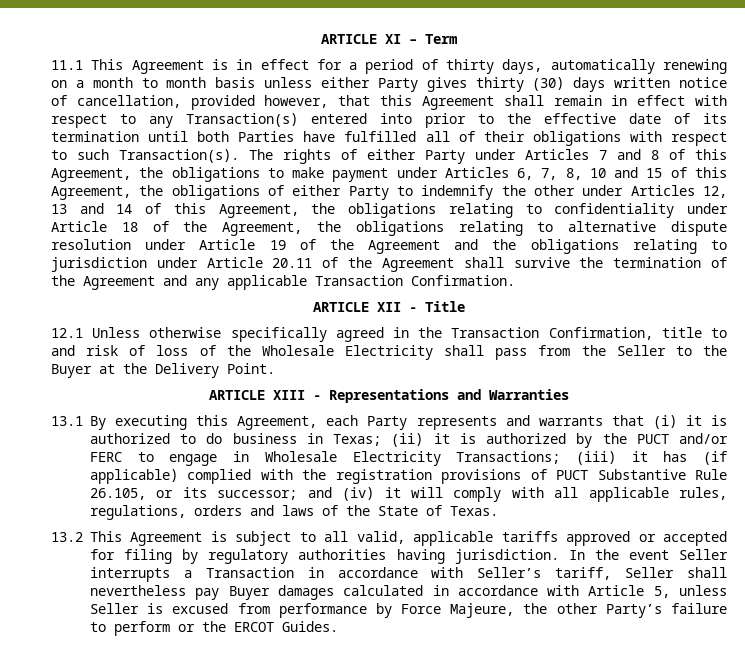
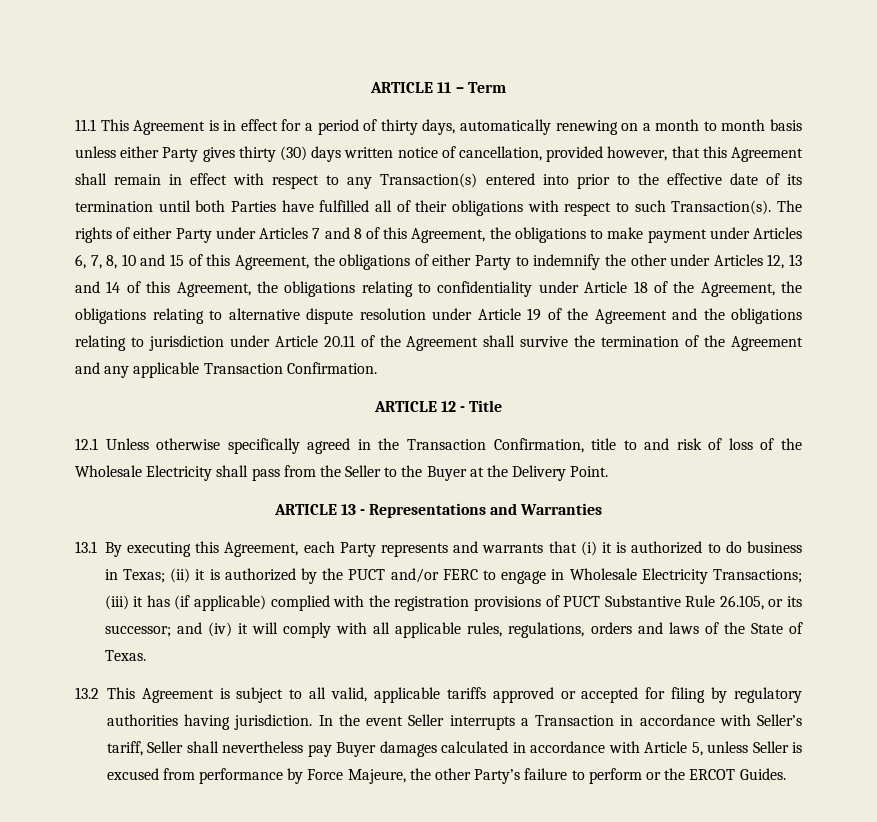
[321,34,401,44] ARTICLE XI -> [370,82,452,93] ARTICLE 11
[377,302,401,312] XII -> [440,401,456,412] 12
[273,390,305,400] XIII -> [340,504,356,515] 13

